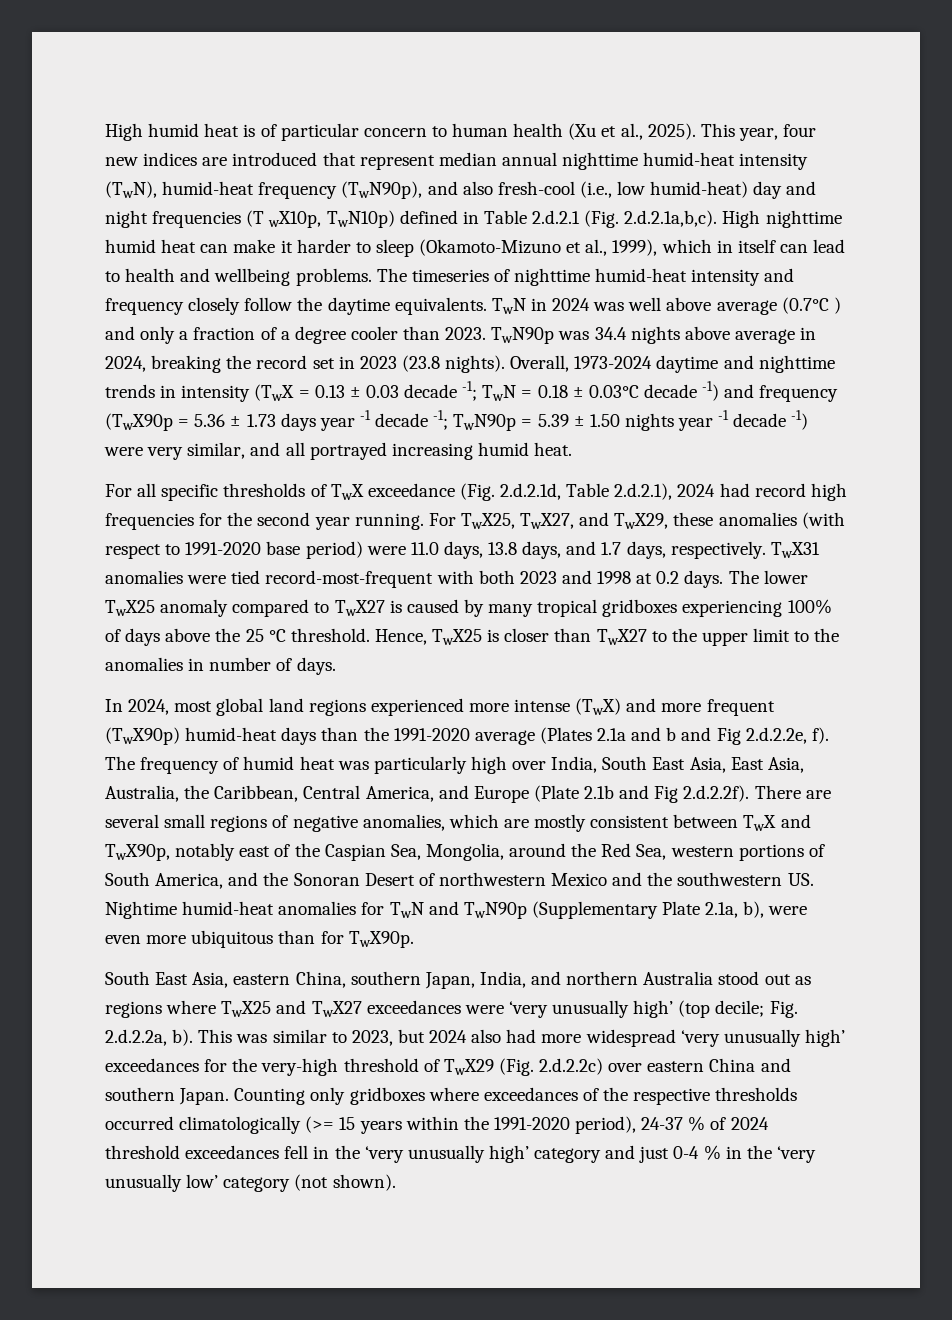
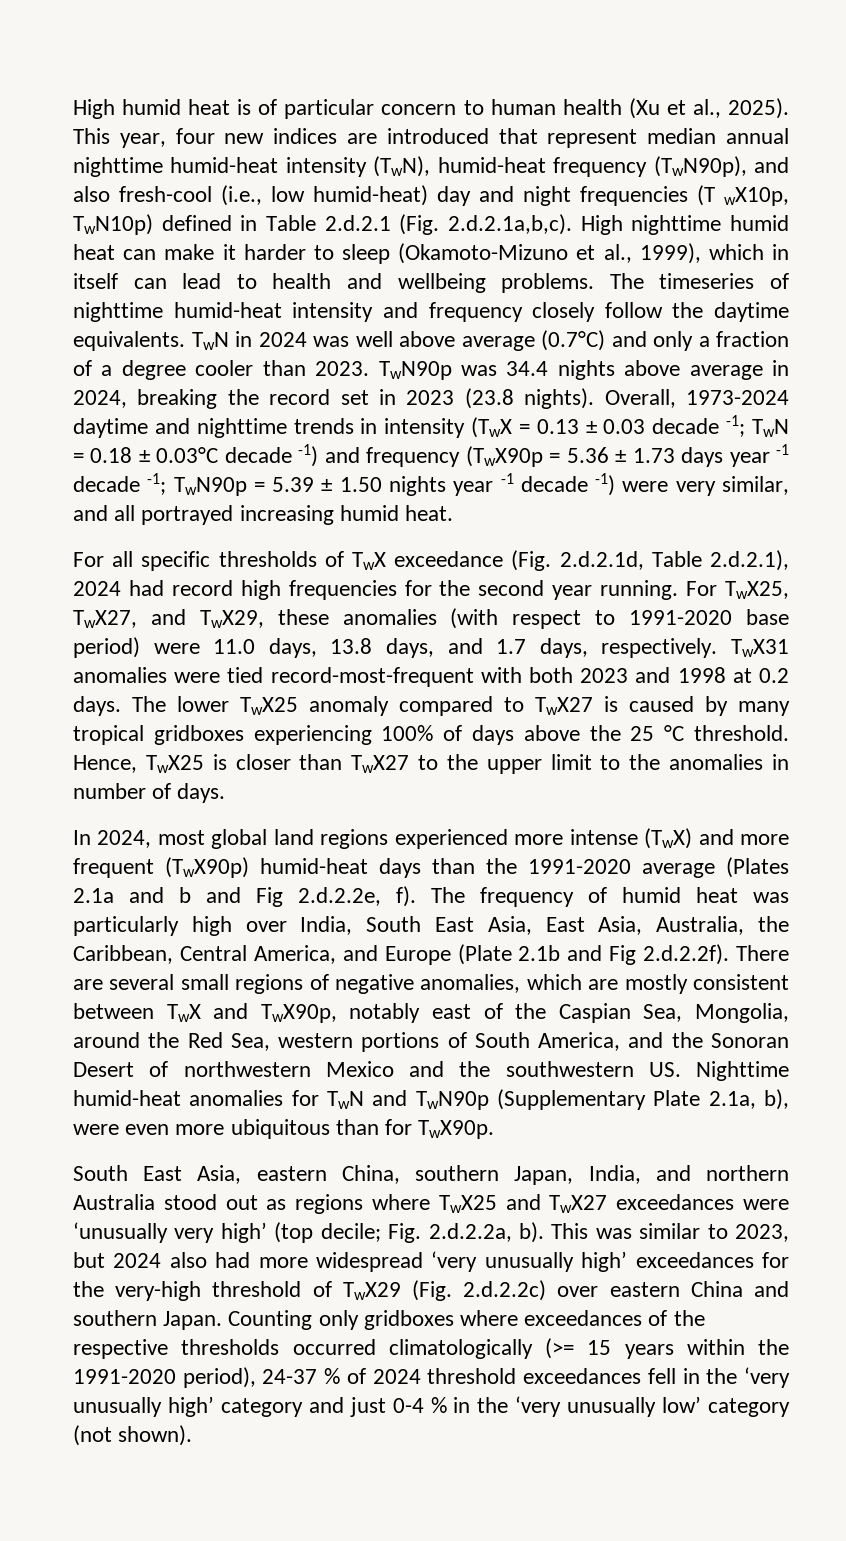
[781,297,841,314] (0.7°C ) -> [541,330,605,351] (0.7°C)
[105,901,177,919] Nightime -> [696,1061,789,1081] Nighttime
[508,1000,630,1018] ‘very unusually -> [73,1222,215,1243] ‘unusually very

